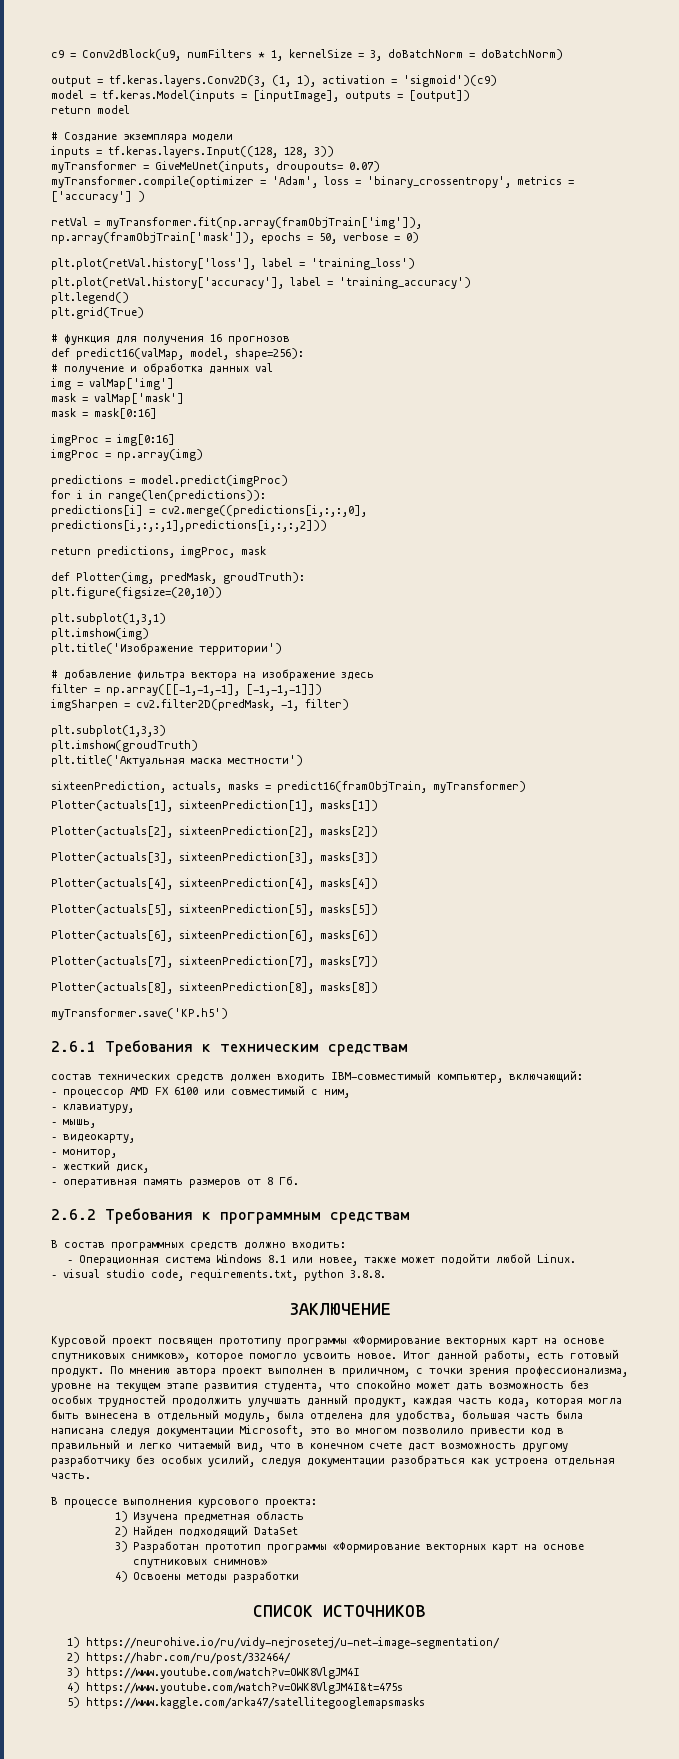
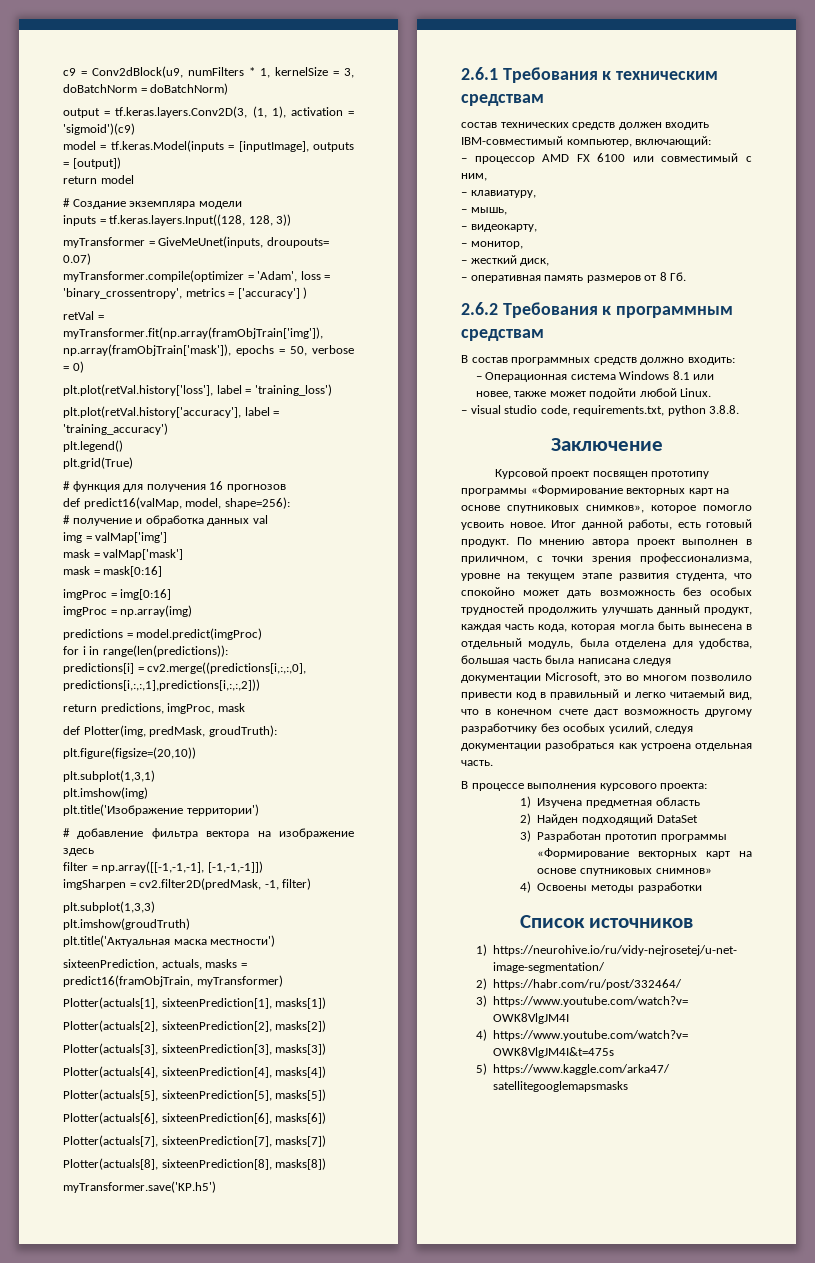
[288,1303,391,1316] ЗАКЛЮЧЕНИЕ -> [550,438,663,451] Заключение
[253,1605,426,1617] СПИСОК ИСТОЧНИКОВ -> [519,915,694,928] Список источников

